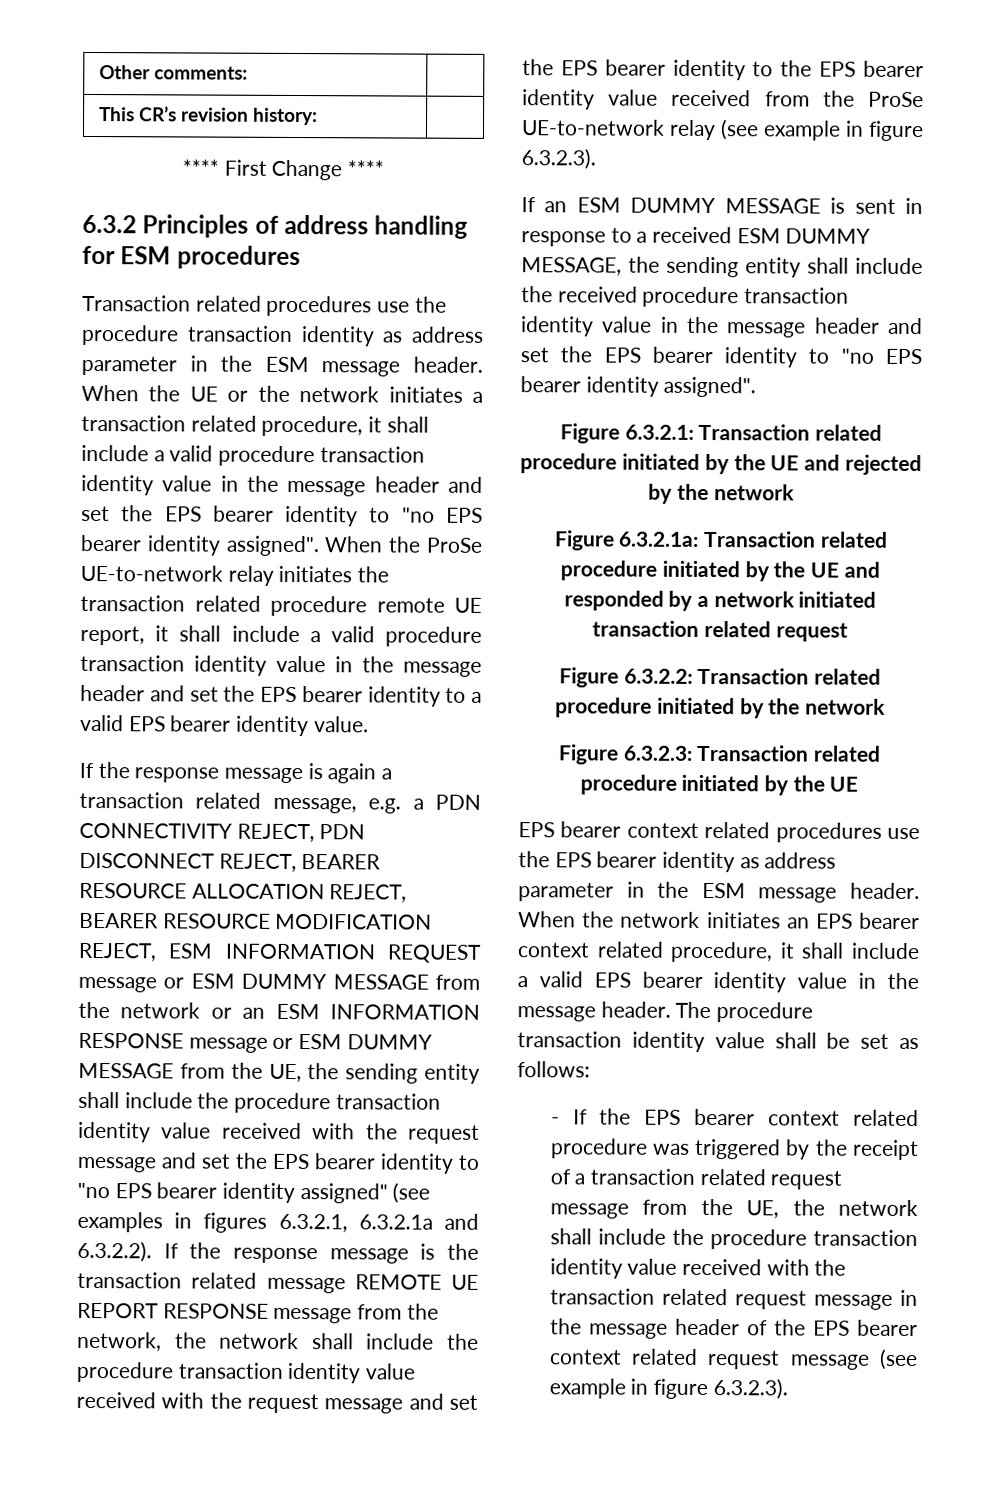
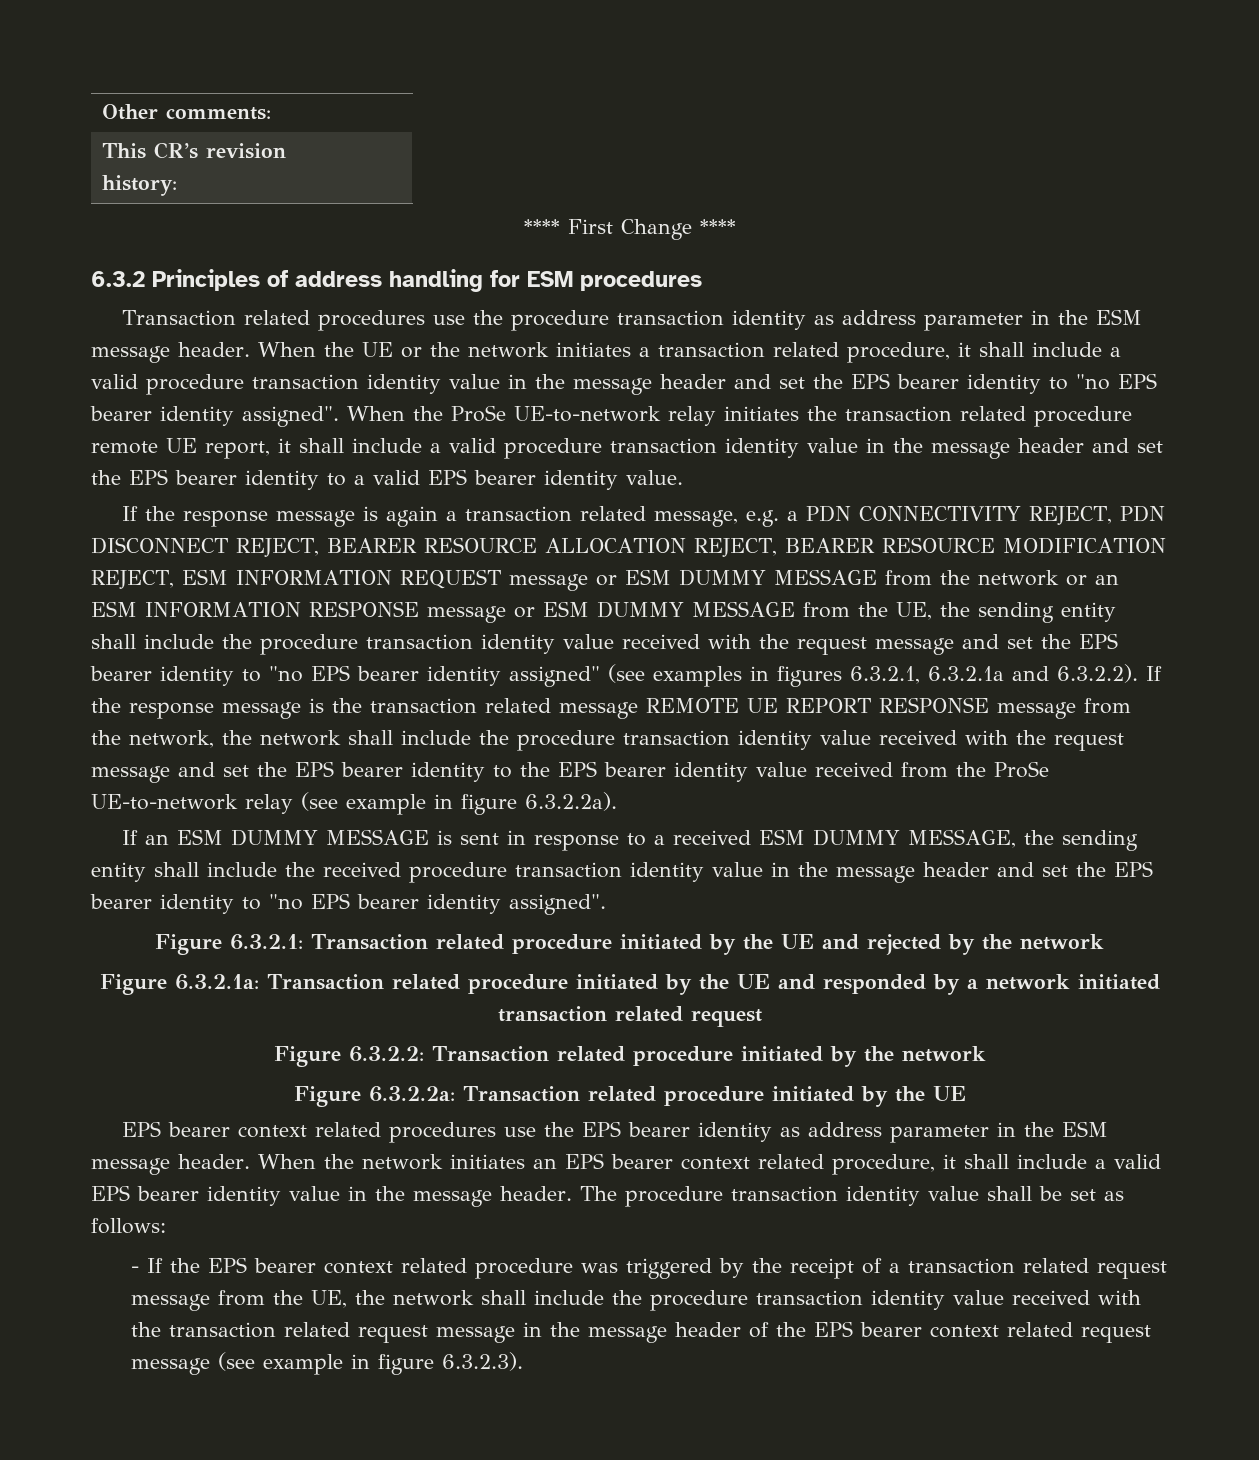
[521,148,596,170] 6.3.2.3). -> [525,792,617,811] 6.3.2.2a).
[622,745,692,761] 6.3.2.3: -> [368,1086,455,1102] 6.3.2.2a:

